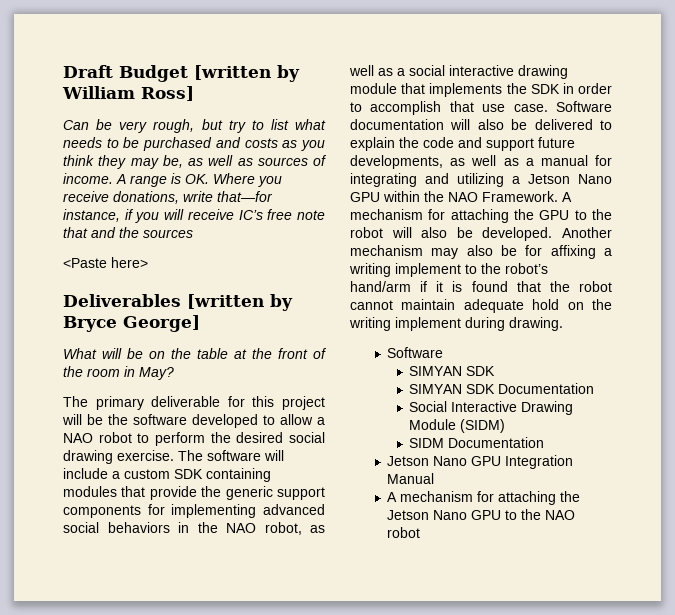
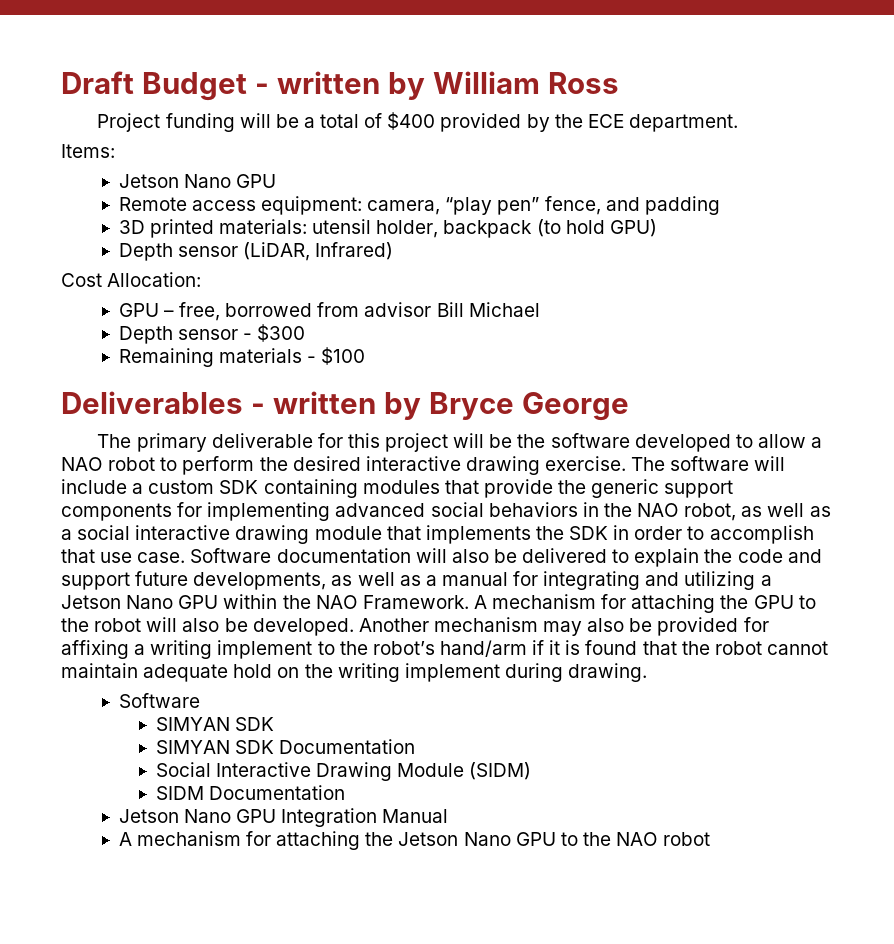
[194,65,300,82] [62,86,194,101] [63,119,326,133] [63,137,325,151] [63,155,327,169] [63,173,282,187] [63,191,273,204] [63,209,325,223] [63,227,193,238] [63,257,148,268] [63,294,293,311] [63,315,200,332] [63,348,327,359] [63,366,174,380] [written by William Ross] // Can be very rough, but try to list what needs to be purchased and costs as you think they may be, as well as sources of income. A range is OK. Where you receive donations, write that—for instance, if you will receive IC’s free note that and the sources // <Paste here> // Deliverables [written by Bryce George] // What will be on the table at the front of the room in May? -> [254,71,619,100] [97,112,738,132] [61,144,115,158] [118,174,277,188] [118,196,720,215] [118,219,657,238] [118,242,394,261] [61,272,202,287] [118,302,540,321] [118,324,306,344] [118,347,366,367] [61,391,629,421] - written by William Ross // Project funding will be a total of $400 provided by the ECE department. // Items: // Jetson Nano GPU // Remote access equipment: camera, “play pen” fence, and padding // 3D printed materials: utensil holder, backpack (to hold GPU) // Depth sensor (LiDAR, Infrared) // Cost Allocation: // GPU – free, borrowed from advisor Bill Michael // Depth sensor - $300 // Remaining materials - $100 // Deliverables - written by Bryce George
[289,432,325,443] social -> [365,456,461,471] interactive
(517, 250) none -> [657,617,739,636] provided

